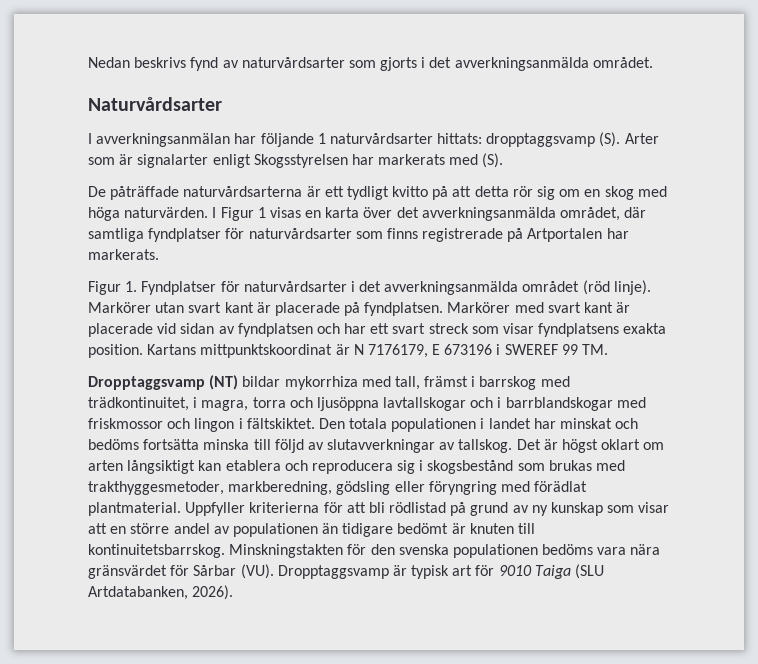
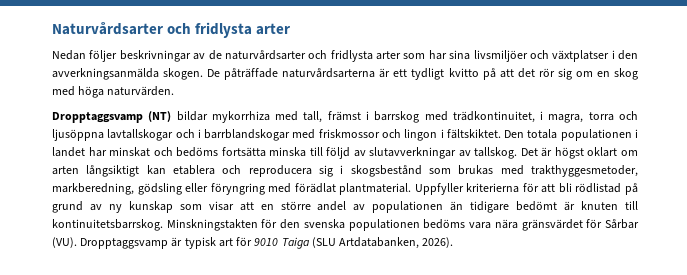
[88,57,653,71] [88,97,222,111] [88,132,659,147] [88,153,504,168] Nedan beskrivs fynd av naturvårdsarter som gjorts i det avverkningsanmälda området. // Naturvårdsarter // I avverkningsanmälan har följande 1 naturvårdsarter hittats: dropptaggsvamp (S). Arter som är signalarter enligt Skogsstyrelsen har markerats med (S). // -> [52,22,291,38] [52,50,638,62] [52,68,204,80] Naturvårdsarter och fridlysta arter // Nedan följer beskrivningar av de naturvårdsarter och fridlysta arter som har sina livsmiljöer och växtplatser i den avverkningsanmälda skogen.
[474,186,509,197] detta -> [517,68,535,78] det
[212,207,647,221] [88,228,629,242] [88,249,159,260] [88,280,651,295] [88,302,631,316] [88,323,667,337] [88,344,609,358] I Figur 1 visas en karta över det avverkningsanmälda området, där samtliga fyndplatser för naturvårdsarter som finns registrerade på Artportalen har markerats. // Figur 1. Fyndplatser för naturvårdsarter i det avverkningsanmälda området (röd linje). Markörer utan svart kant är placerade på fyndplatsen. Markörer med svart kant är placerade vid sidan av fyndplatsen och har ett svart streck som visar fyndplatsens exakta position. Kartans mittpunktskoordinat är N 7176179, E 673196 i SWEREF 99 TM. -> (175, 91) none

